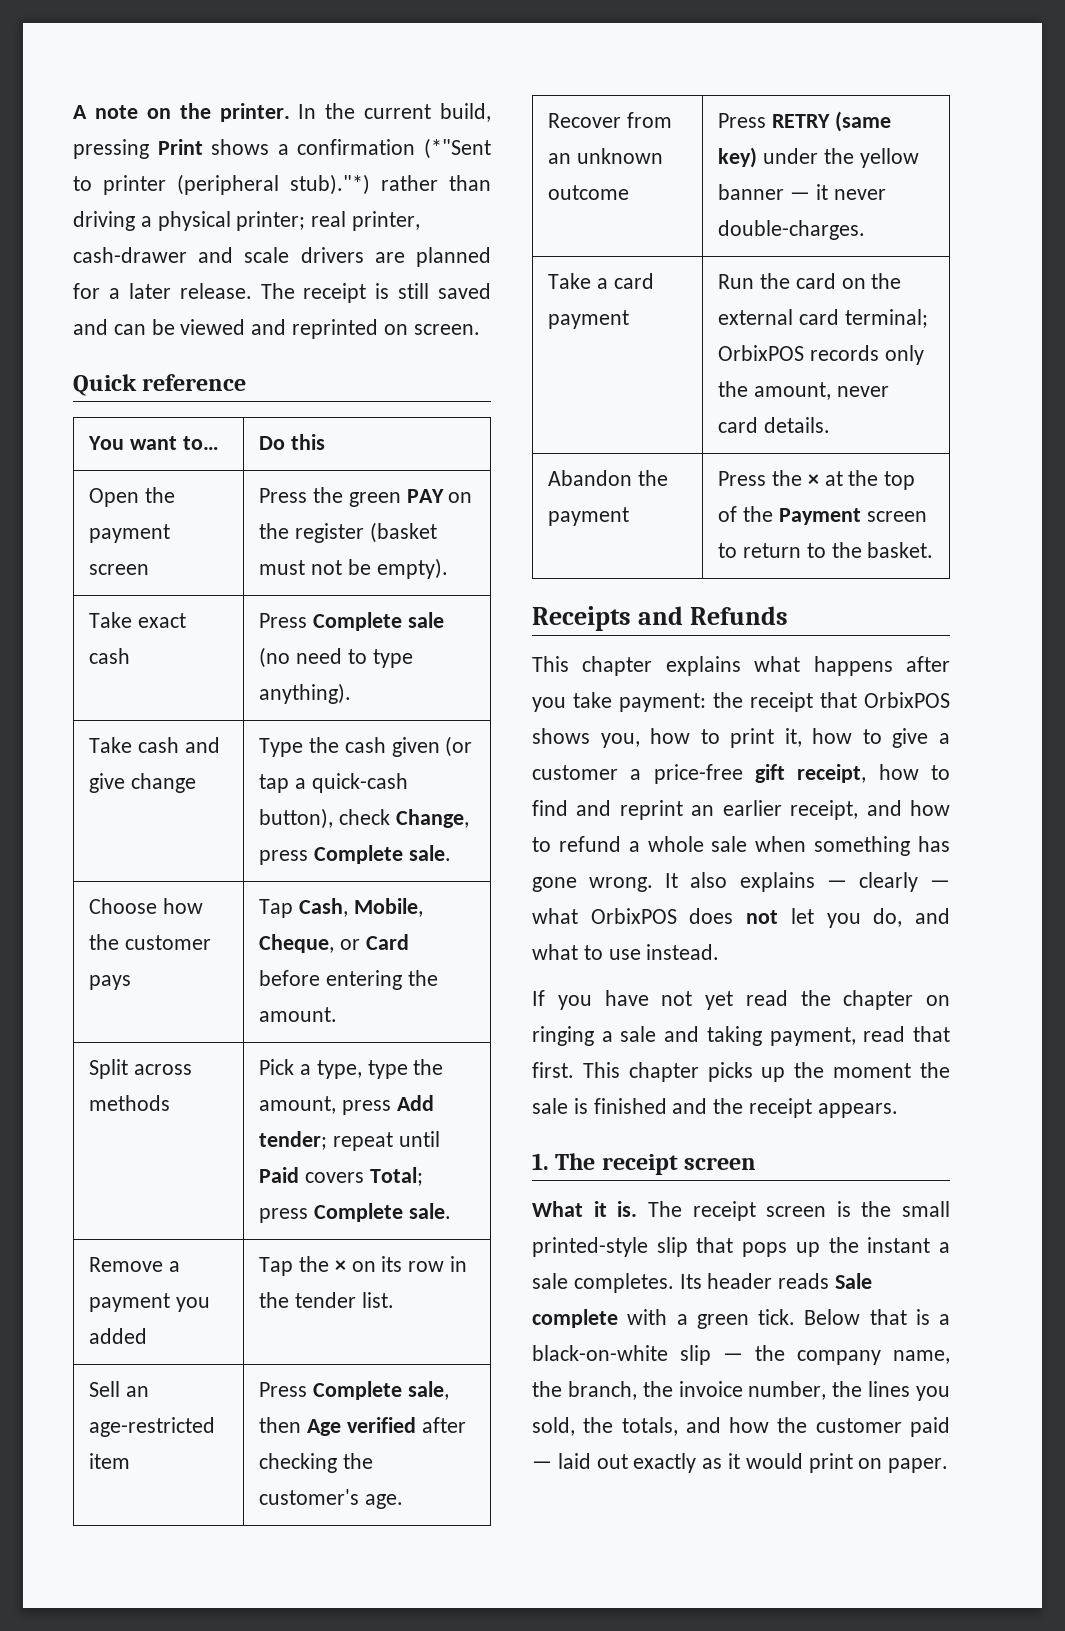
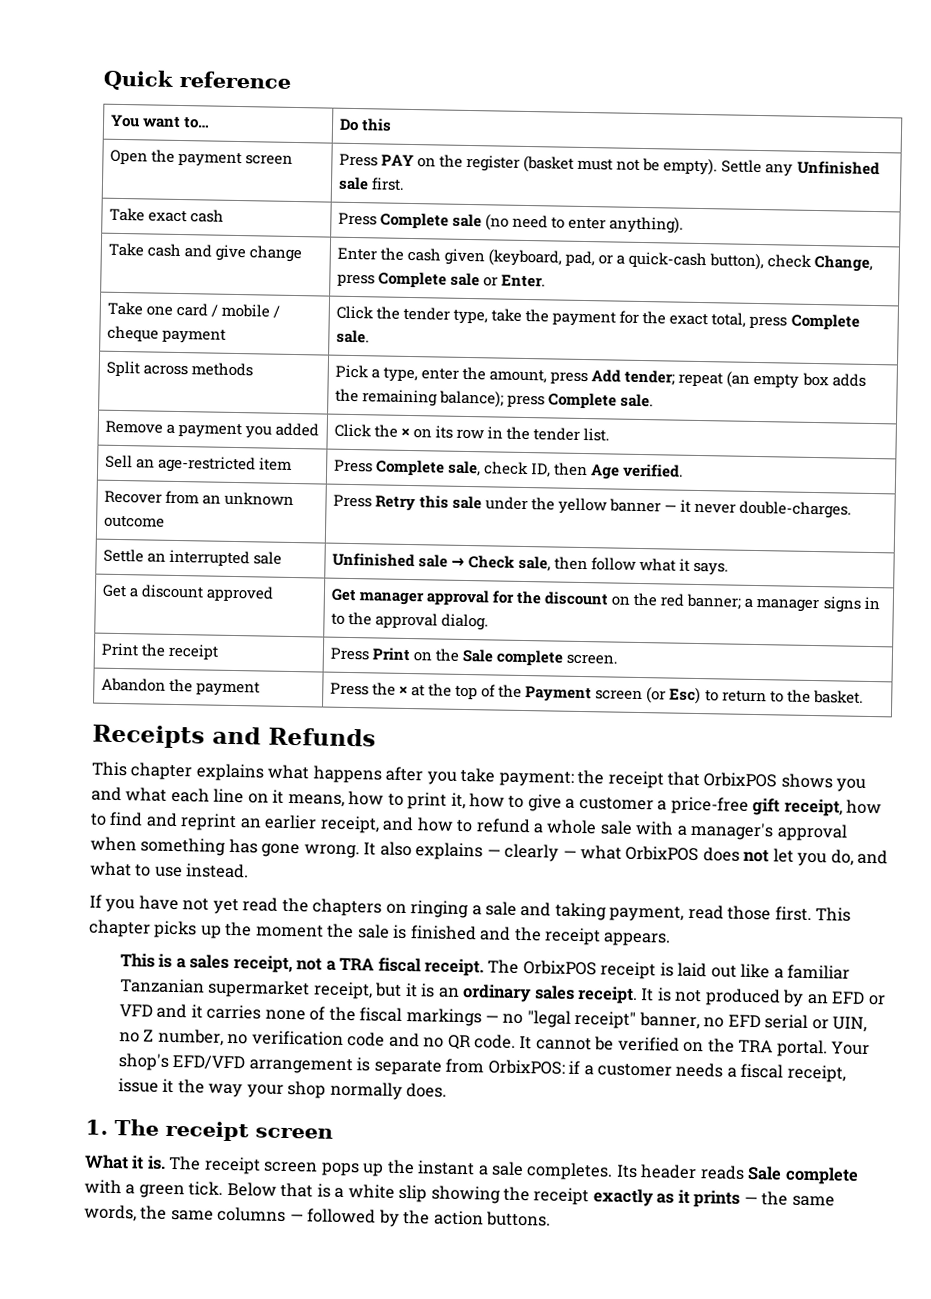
[73,103,491,122] [73,138,491,159] [73,174,491,195] [73,211,421,231] [73,247,491,267] [73,283,491,303] [73,319,480,339] A note on the printer. In the current build, pressing Print shows a confirmation (*"Sent to printer (peripheral stub)."*) rather than driving a physical printer; real printer, cash-drawer and scale drivers are planned for a later release. The receipt is still saved and can be viewed and reprinted on screen. // -> (103, 80) none
[312,487,401,507] the green -> (378, 160) none
(448, 568) none -> [721,159,880,177] [337,176,405,191] Settle any Unfinished sale first.
[372,649,413,668] type -> [568,217,607,230] enter
[259,738,304,757] Type -> [336,247,377,261] Enter
[445,736,473,757] [259,774,290,793] (or tap -> [488,249,614,268] (keyboard, pad, or
[408,845,451,861] [89,898,203,914] [89,934,211,950] [89,975,132,990] [259,898,423,918] [259,934,409,953] [259,970,438,990] [259,1007,338,1022] sale. // Choose how the customer pays | Tap Cash, Mobile, Cheque, or Card before entering the amount. -> [450,272,547,288] [106,301,281,318] [106,325,226,344] [335,305,860,331] [335,329,370,344] sale or Enter. // Take one card / mobile / cheque payment | Click the tender type, take the payment for the exact total, press Complete sale.
[367,1060,408,1079] type -> [421,368,460,380] enter
[398,1131,440,1147] [259,1167,423,1186] until Paid covers Total; -> [726,371,866,389] [334,388,505,408] (an empty box adds the remaining balance);
[259,1257,294,1276] Tap -> [333,423,372,438] Click
[259,1417,466,1436] [259,1453,373,1473] [259,1489,403,1509] then Age verified after checking the customer's age. -> [484,461,685,480] check ID, then Age verified.
[771,111,891,132] [718,147,758,168] RETRY (same key) -> [374,495,483,512] Retry this sale
[548,273,654,289] [548,310,630,329] [718,273,902,289] [718,309,928,328] [718,345,924,365] [718,381,889,400] [718,417,830,433] Take a card payment | Run the card on the external card terminal; OrbixPOS records only the amount, never card details. -> [102,548,283,568] [331,552,730,576] [101,584,275,603] [330,588,880,613] [330,611,490,631] [100,642,220,661] [329,647,619,667] Settle an interrupted sale | Unfinished sale → Check sale, then follow what it says. // Get a discount approved | Get manager approval for the discount on the red banner; a manager signs in to the approval dialog. // Print the receipt | Press Print on the Sale complete screen.
(927, 516) none -> [646,687,702,705] (or Esc)
[600,733,640,748] you, -> [836,778,867,792] [91,786,345,807] you and what each line on it means,
(748, 844) none -> [635,820,848,842] with a manager's approval
[843,990,914,1010] chapter -> [312,898,383,917] chapters
[913,1026,950,1042] that -> [727,905,772,921] those
(898, 1110) none -> [119,953,851,980] [119,978,886,1007] [118,1003,868,1033] [118,1028,871,1058] [117,1053,846,1083] [117,1078,448,1100] // This is a sales receipt, not a TRA fiscal receipt. The OrbixPOS receipt is laid out like a familiar Tanzanian supermarket receipt, but it is an ordinary sales receipt. It is not produced by an EFD or VFD and it carries none of the fiscal markings — no "legal receipt" banner, no EFD serial or UIN, no Z number, no verification code and no QR code. It cannot be verified on the TRA portal. Your shop's EFD/VFD arrangement is separate from OrbixPOS: if a customer needs a fiscal receipt, issue it the way your shop normally does.
[836,1201,950,1217] [532,1237,734,1257] is the small printed-style slip that -> (319, 1167) none
[532,1345,950,1365] [532,1381,950,1401] [532,1417,950,1437] [532,1453,949,1473] black-on-white slip — the company name, the branch, the invoice number, the lines you sold, the totals, and how the customer paid — laid out exactly as it would print on paper. -> [347,1184,835,1208] [84,1204,552,1227] white slip showing the receipt exactly as it prints — the same words, the same columns — followed by the action buttons.

